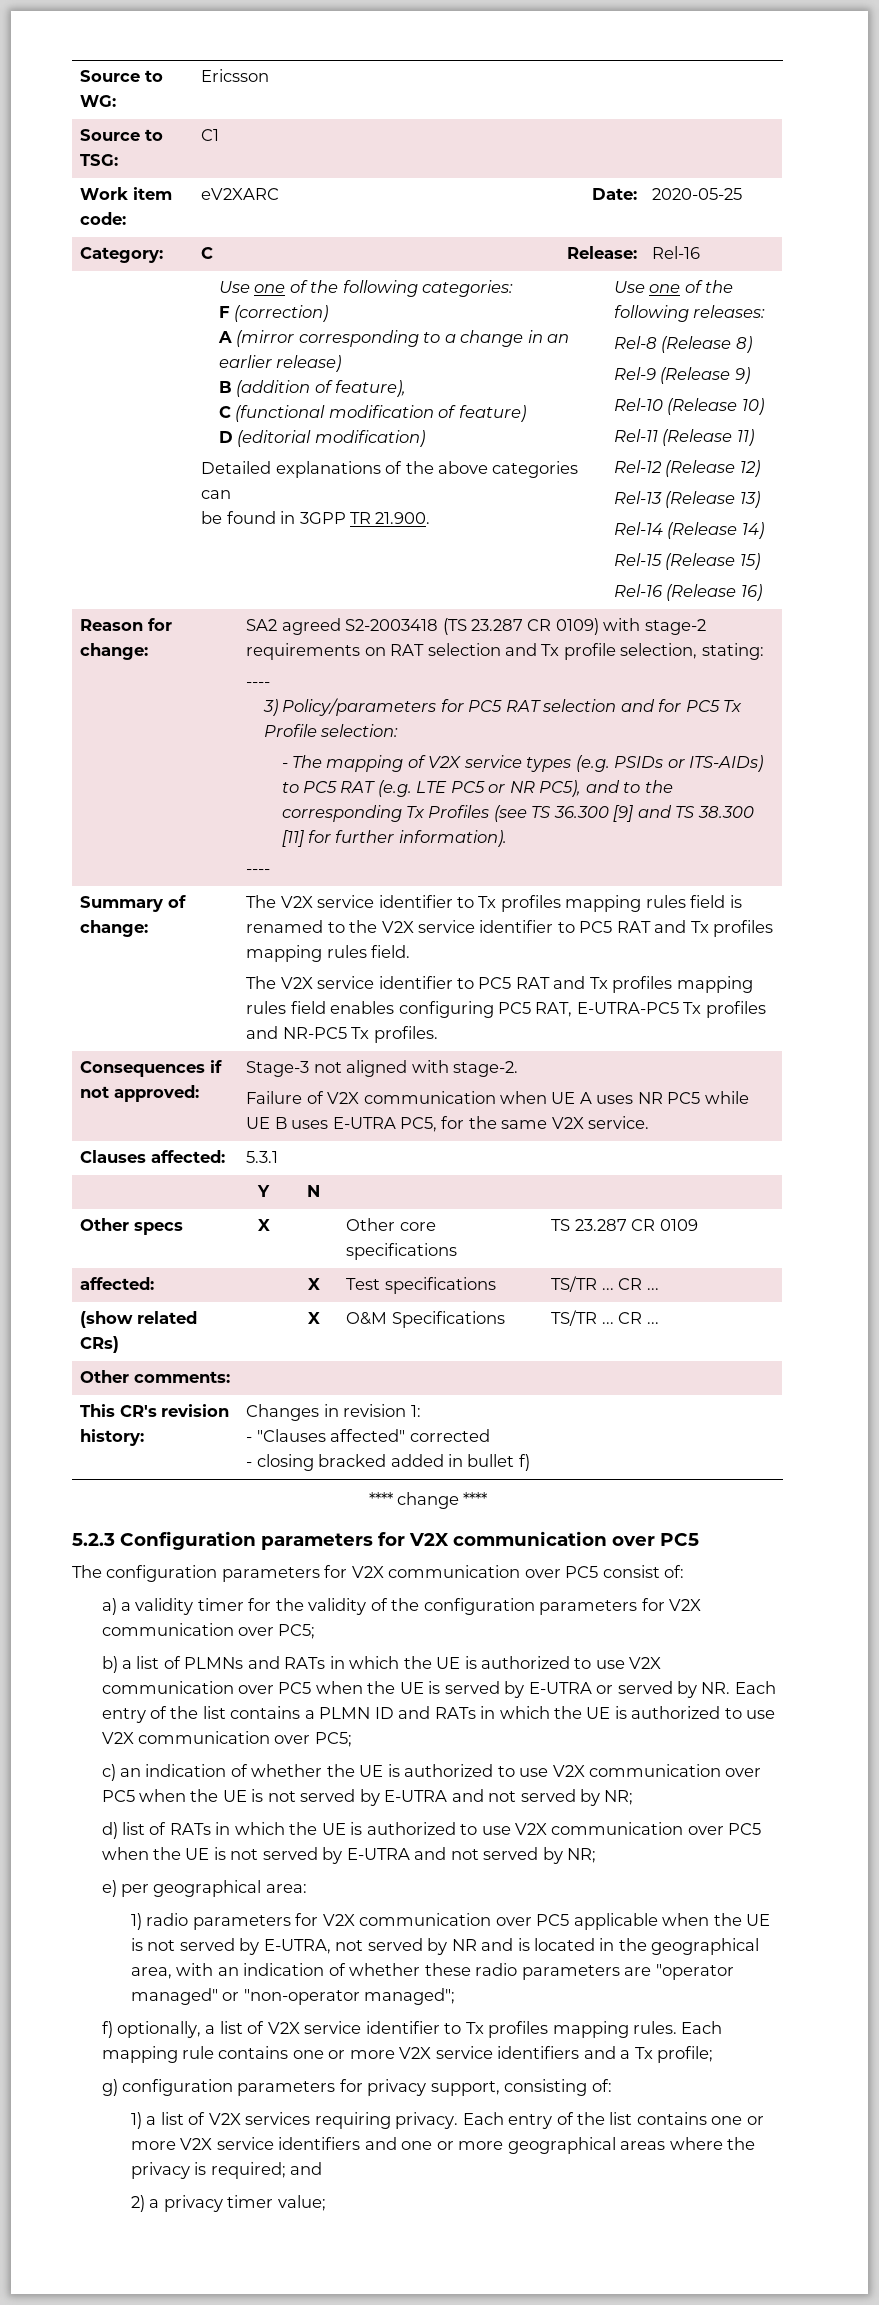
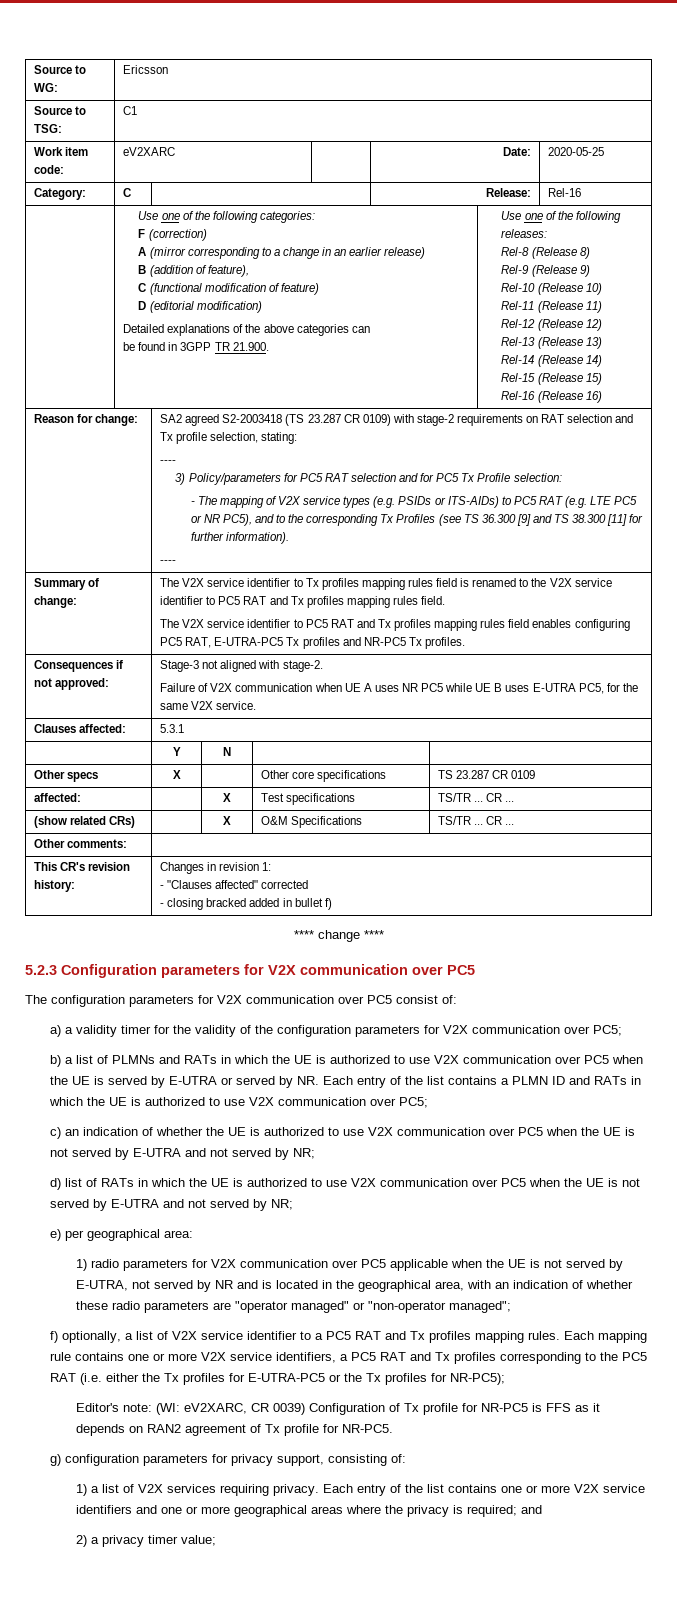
(462, 2028) none -> [315,1331,407,1340] a PC5 RAT and
[497,2046,713,2063] identifiers and a Tx profile; -> [276,1352,648,1364] [50,1373,506,1385] [75,1403,600,1415] [75,1424,393,1436] identifiers, a PC5 RAT and Tx profiles corresponding to the PC5 RAT (i.e. either the Tx profiles for E-UTRA-PC5 or the Tx profiles for NR-PC5); // Editor's note: (WI: eV2XARC, CR 0039) Configuration of Tx profile for NR-PC5 is FFS as it depends on RAN2 agreement of Tx profile for NR-PC5.

